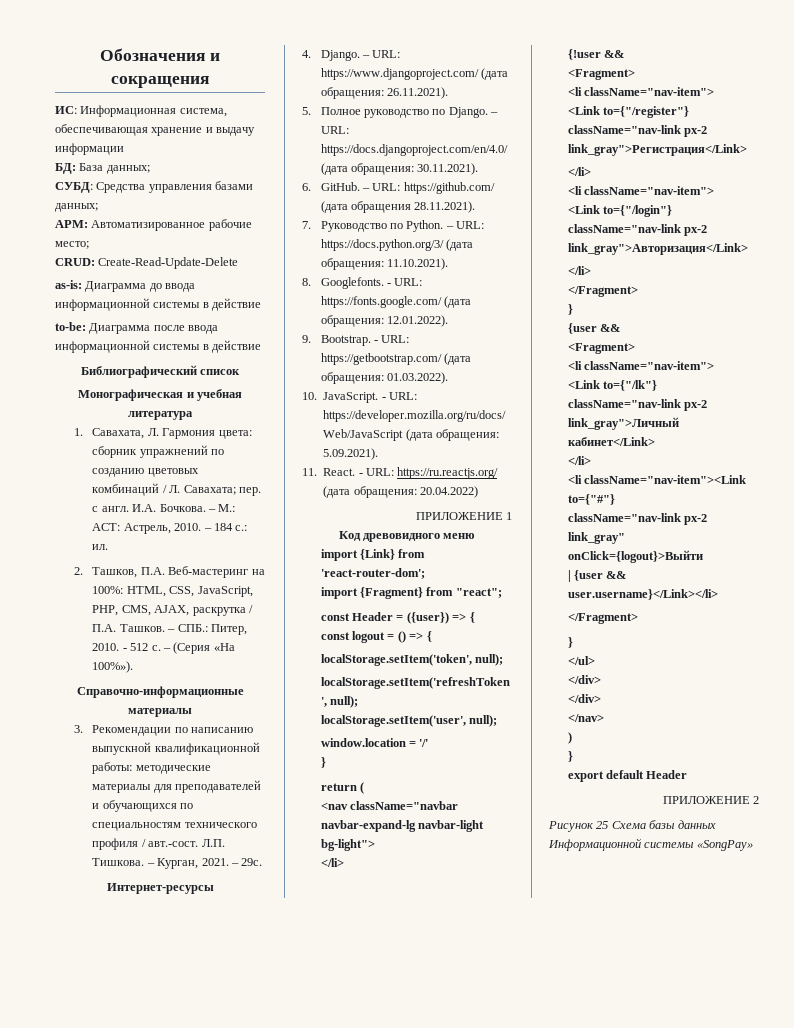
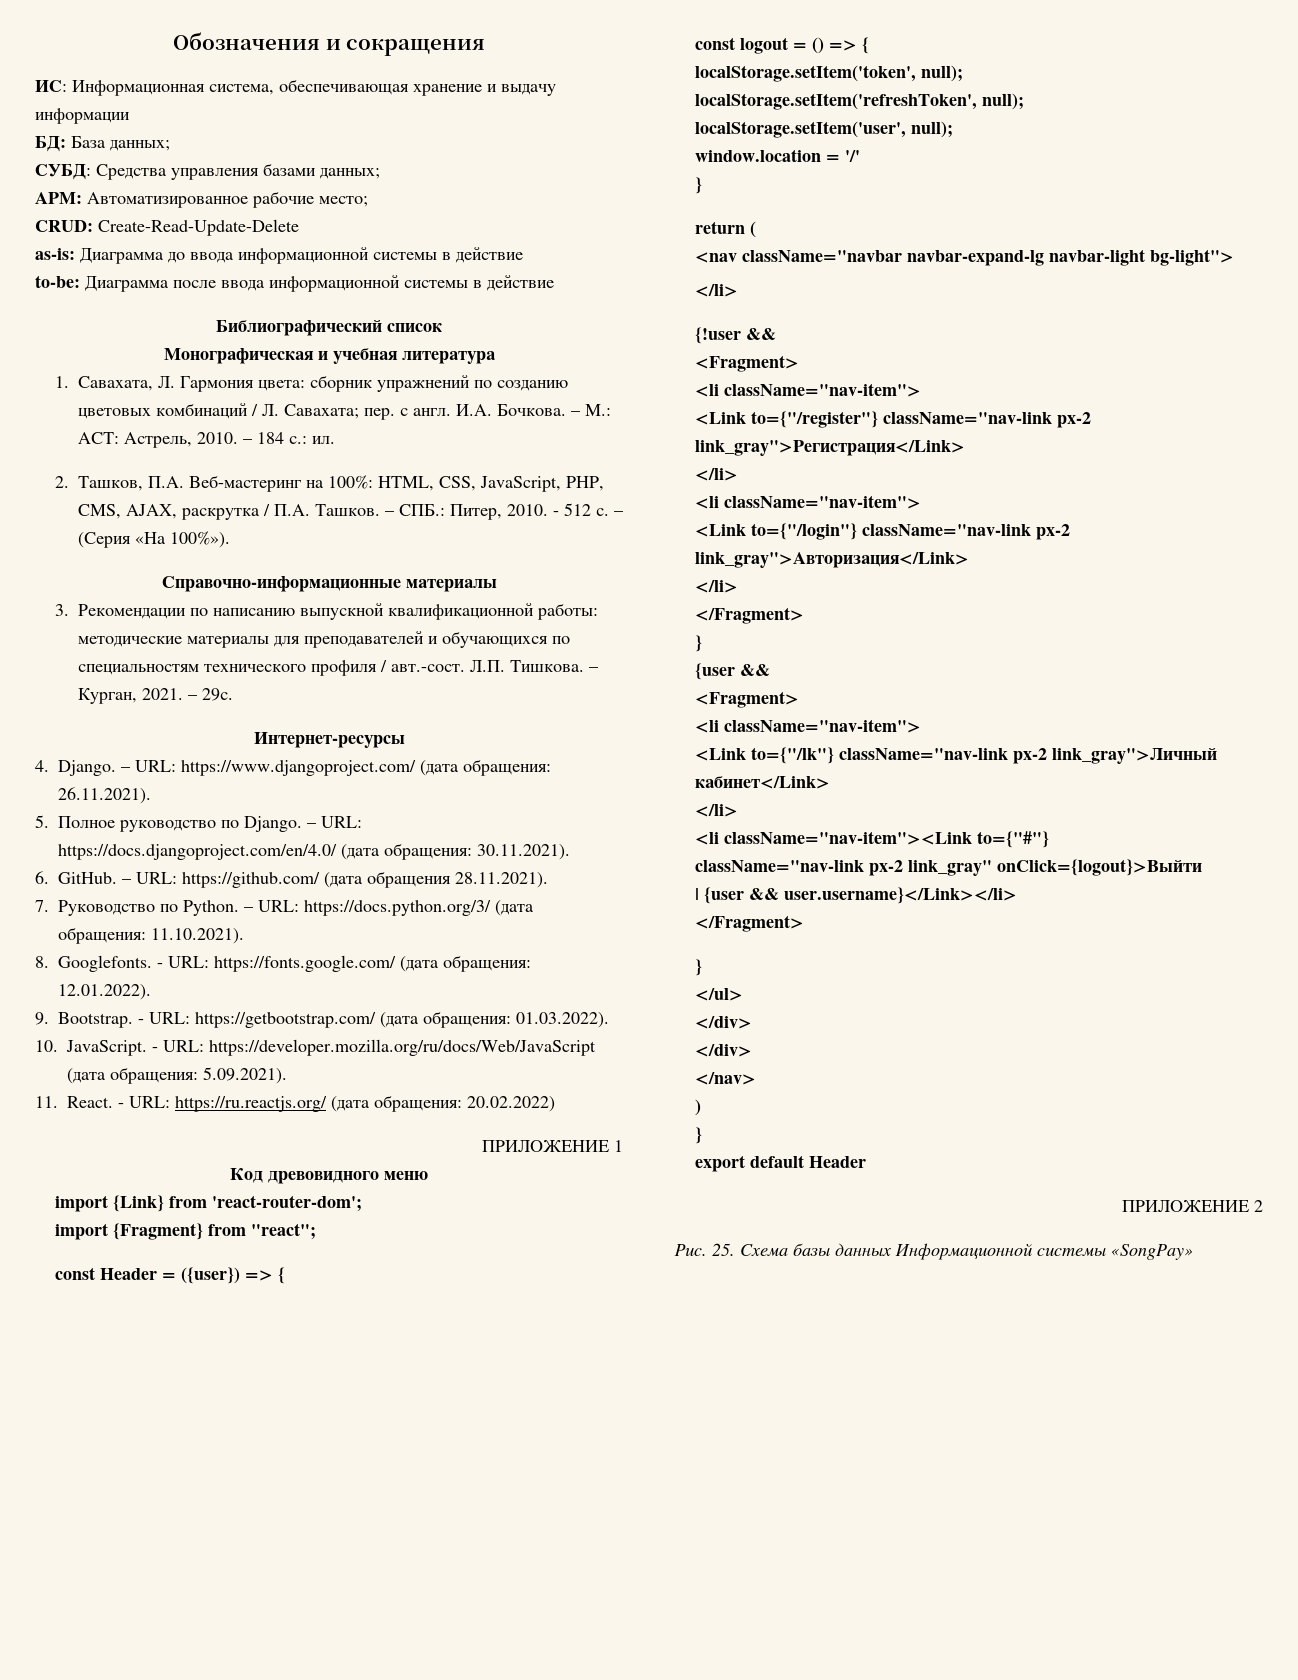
[420,486,478,498] 20.04.2022) -> [467,1096,555,1112] 20.02.2022)
[548,821,609,832] Рисунок 25 -> [674,1243,735,1256] Рис. 25.

